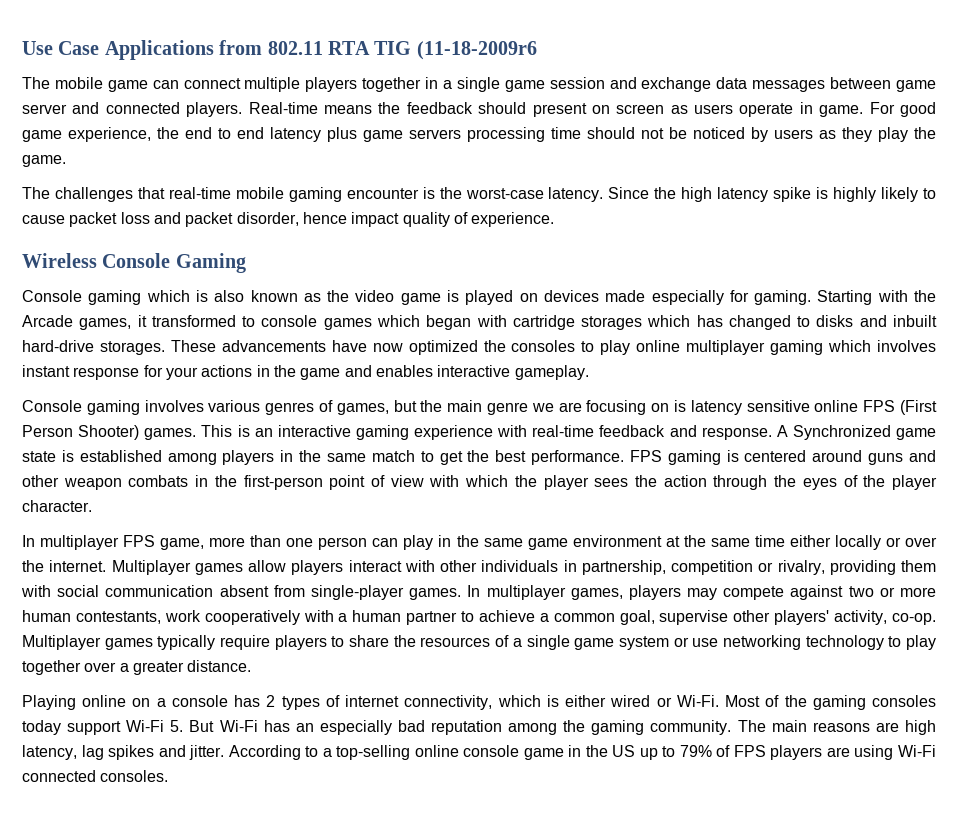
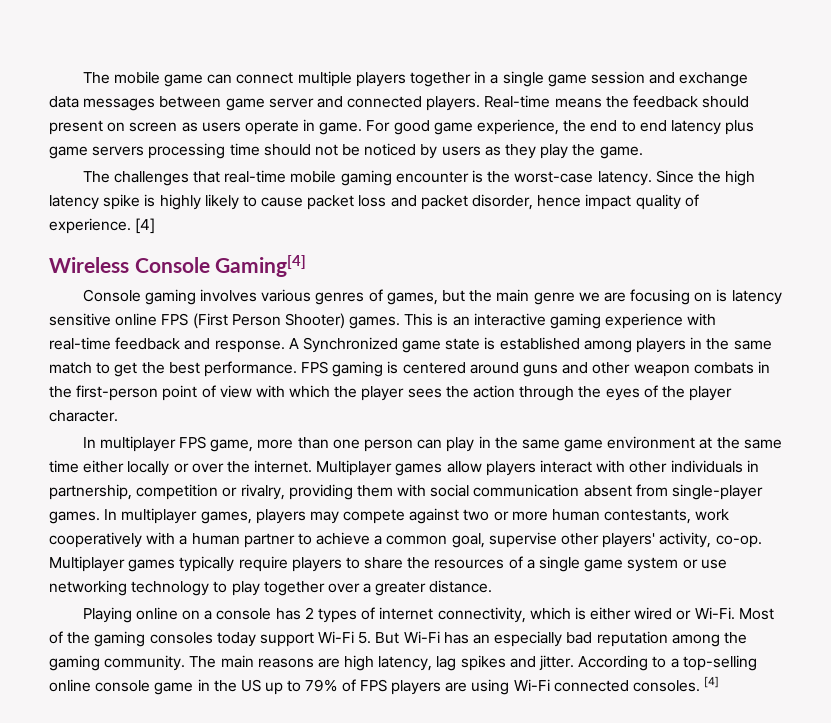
[22,40,537,60] Use Case Applications from 802.11 RTA TIG (11-18-2009r6 // -> (82, 78) none
(555, 219) none -> [135,218,156,234] [4]
[175,253,246,273] [22,290,936,305] [22,315,938,330] [22,340,937,355] [22,365,589,380] Gaming // Console gaming which is also known as the video game is played on devices made especially for gaming. Starting with the Arcade games, it transformed to console games which began with cartridge storages which has changed to disks and inbuilt hard-drive storages. These advancements have now optimized the consoles to play online multiplayer gaming which involves instant response for your actions in the game and enables interactive gameplay. -> [215,255,307,277] Gaming[4]
(169, 776) none -> [704,676,720,688] [4]

